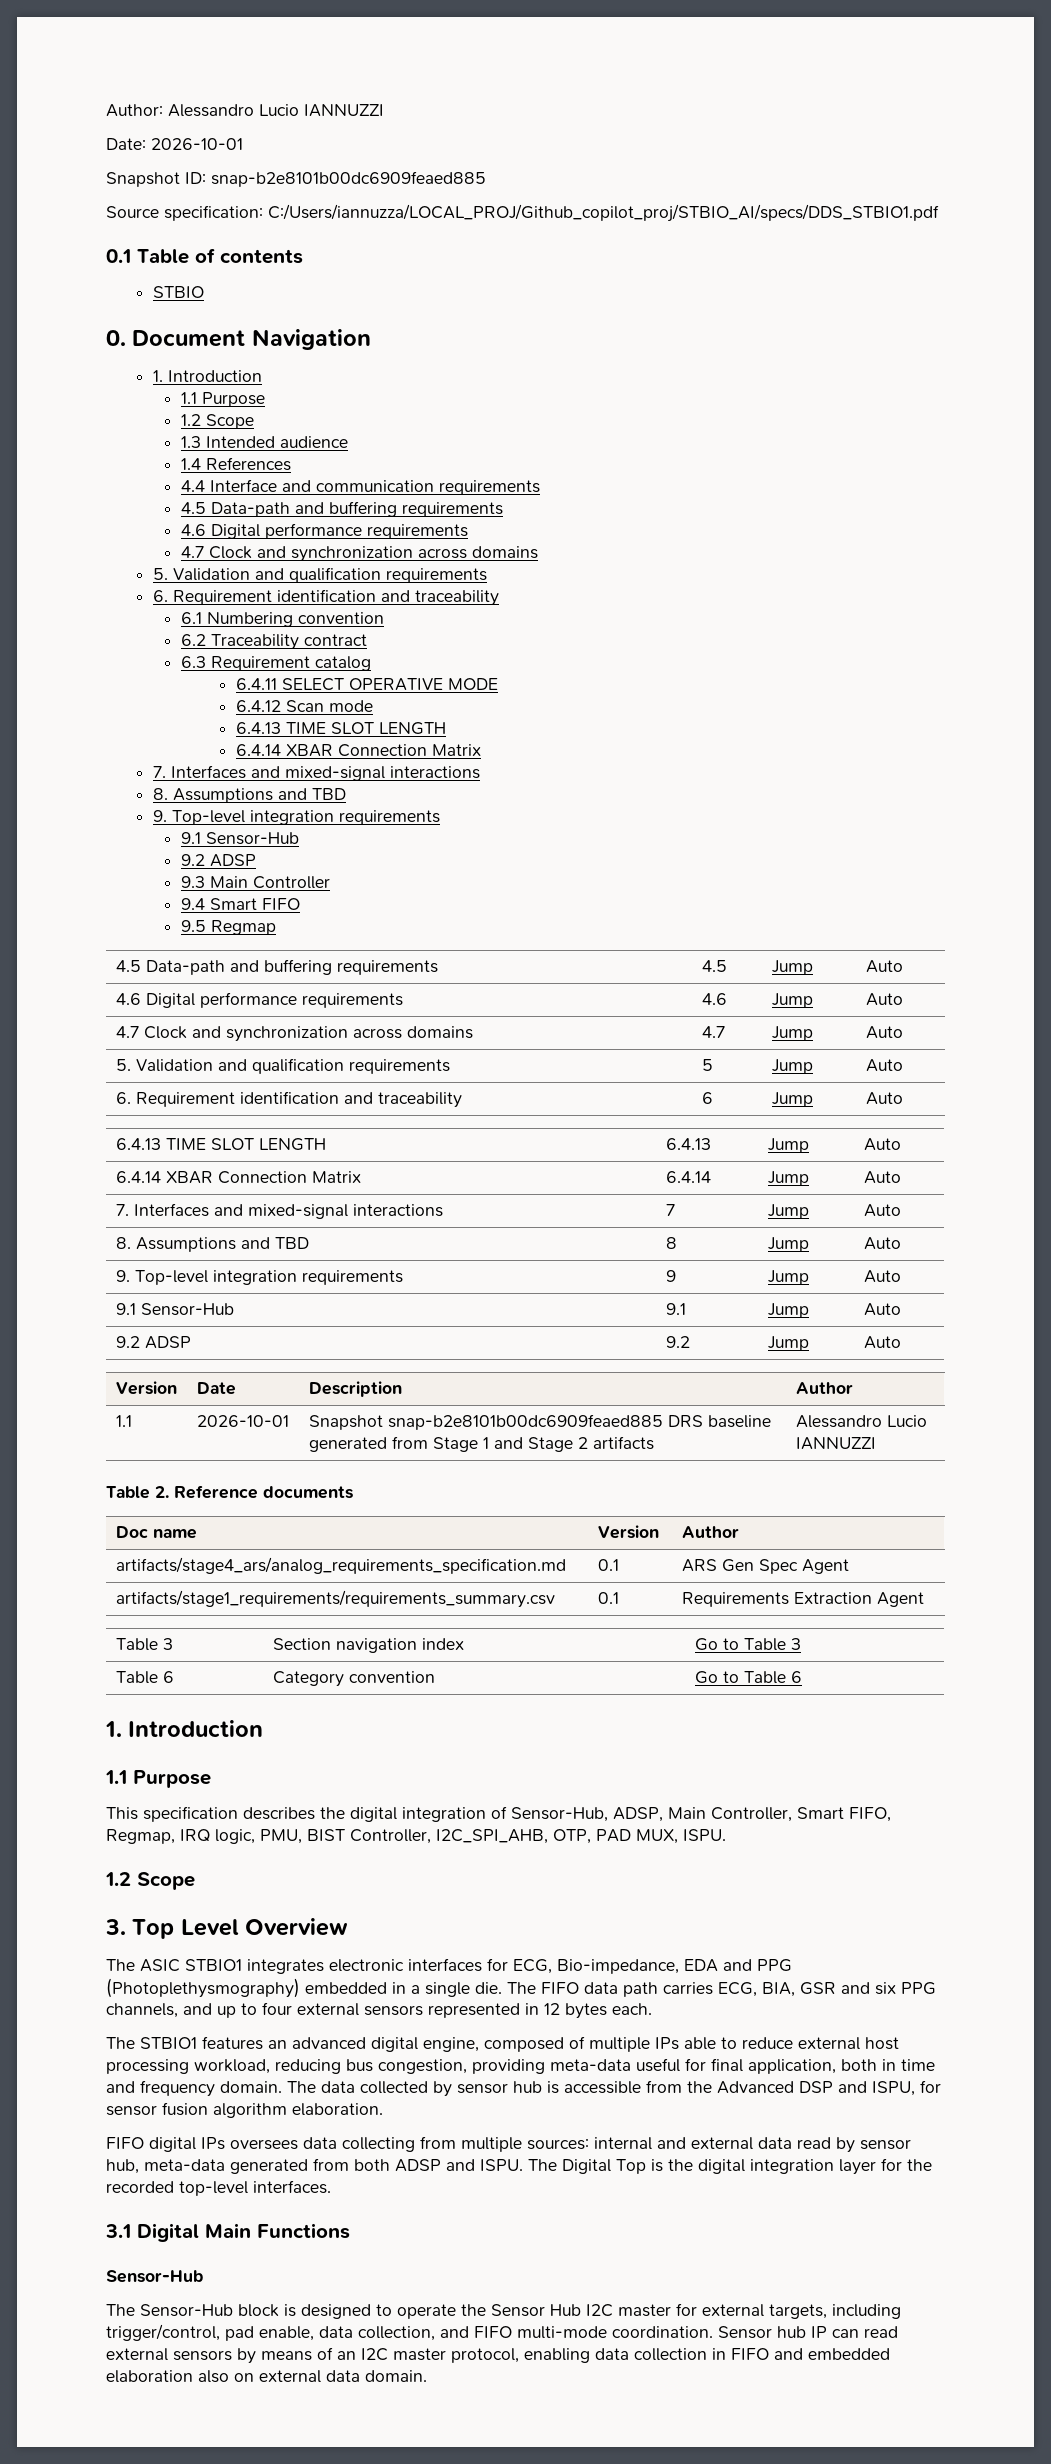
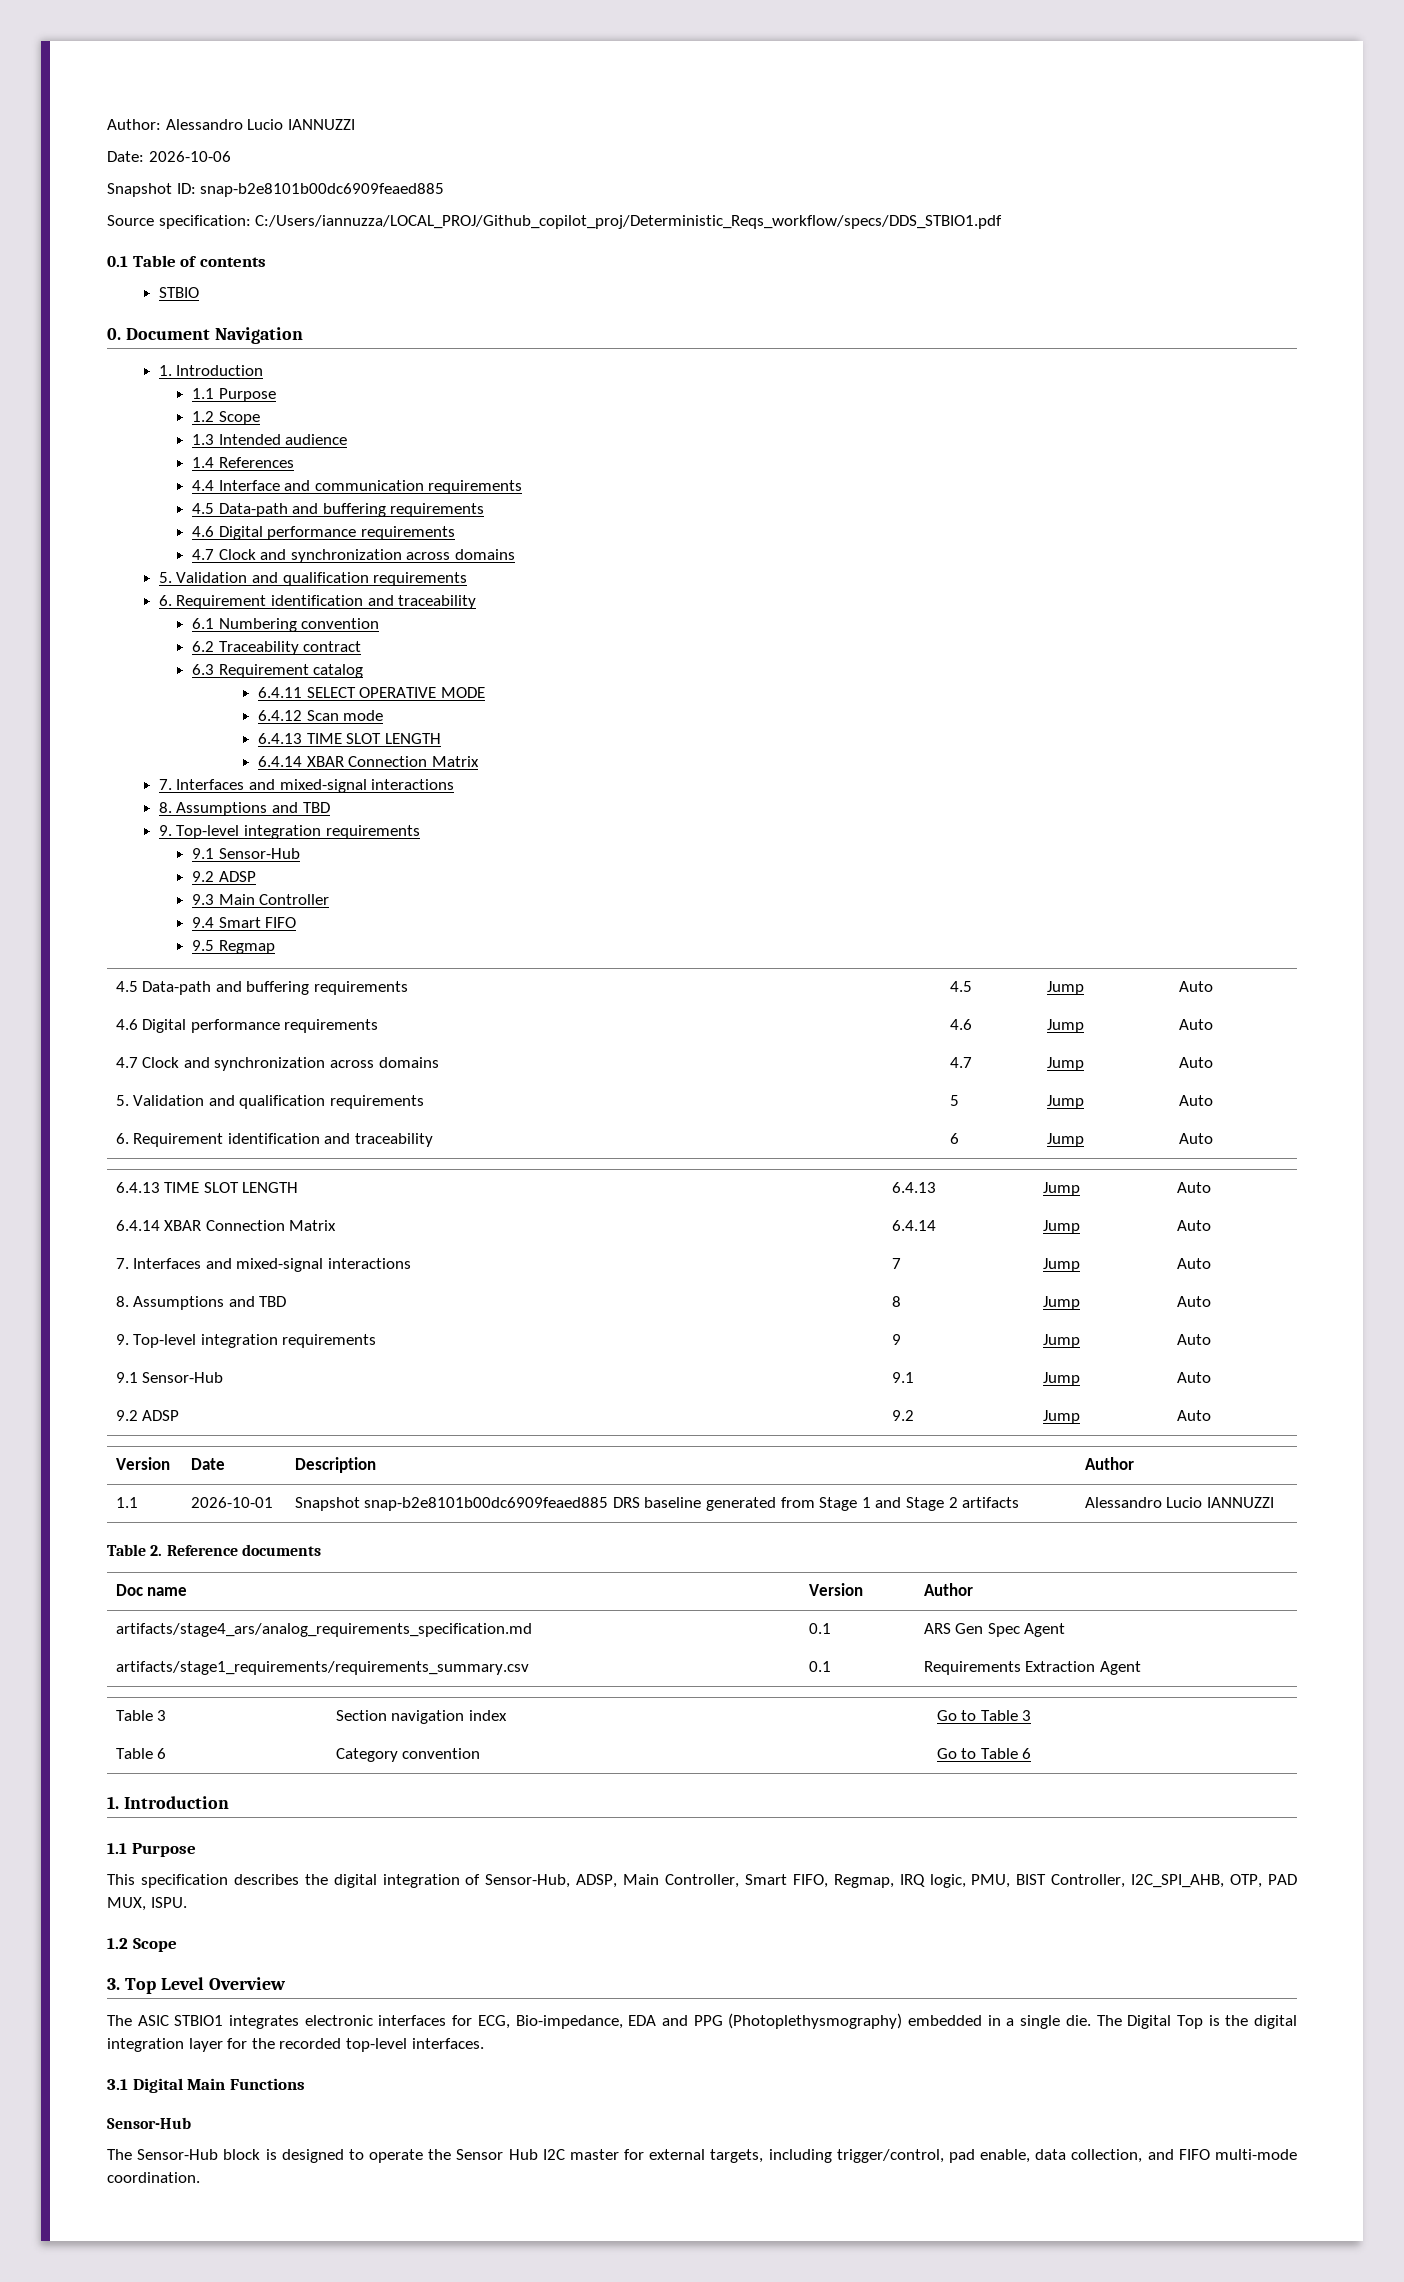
[151,138,243,150] 2026-10-01 -> [148,151,231,162] 2026-10-06
[268,204,939,222] C:/Users/iannuzza/LOCAL_PROJ/Github_copilot_proj/STBIO_AI/specs/DDS_STBIO1.pdf -> [255,215,1003,229] C:/Users/iannuzza/LOCAL_PROJ/Github_copilot_proj/Deterministic_Reqs_workflow/specs/DDS_STBIO1.pdf
[541,1982,936,1997] [106,2002,652,2019] [106,2036,899,2052] [106,2058,935,2074] [106,2080,941,2097] [106,2102,383,2118] [106,2136,911,2153] [106,2158,557,2174] FIFO data path carries ECG, BIA, GSR and six PPG channels, and up to four external sensors represented in 12 bytes each. // The STBIO1 features an advanced digital engine, composed of multiple IPs able to reduce external host processing workload, reducing bus congestion, providing meta-data useful for final application, both in time and frequency domain. The data collected by sensor hub is accessible from the Advanced DSP and ISPU, for sensor fusion algorithm elaboration. // FIFO digital IPs oversees data collecting from multiple sources: internal and external data read by sensor hub, meta-data generated from both ADSP and ISPU. The -> (1122, 2020) none
[718,2326,898,2339] [106,2347,890,2364] [106,2370,427,2383] Sensor hub IP can read external sensors by means of an I2C master protocol, enabling data collection in FIFO and embedded elaboration also on external data domain. -> (200, 2177) none

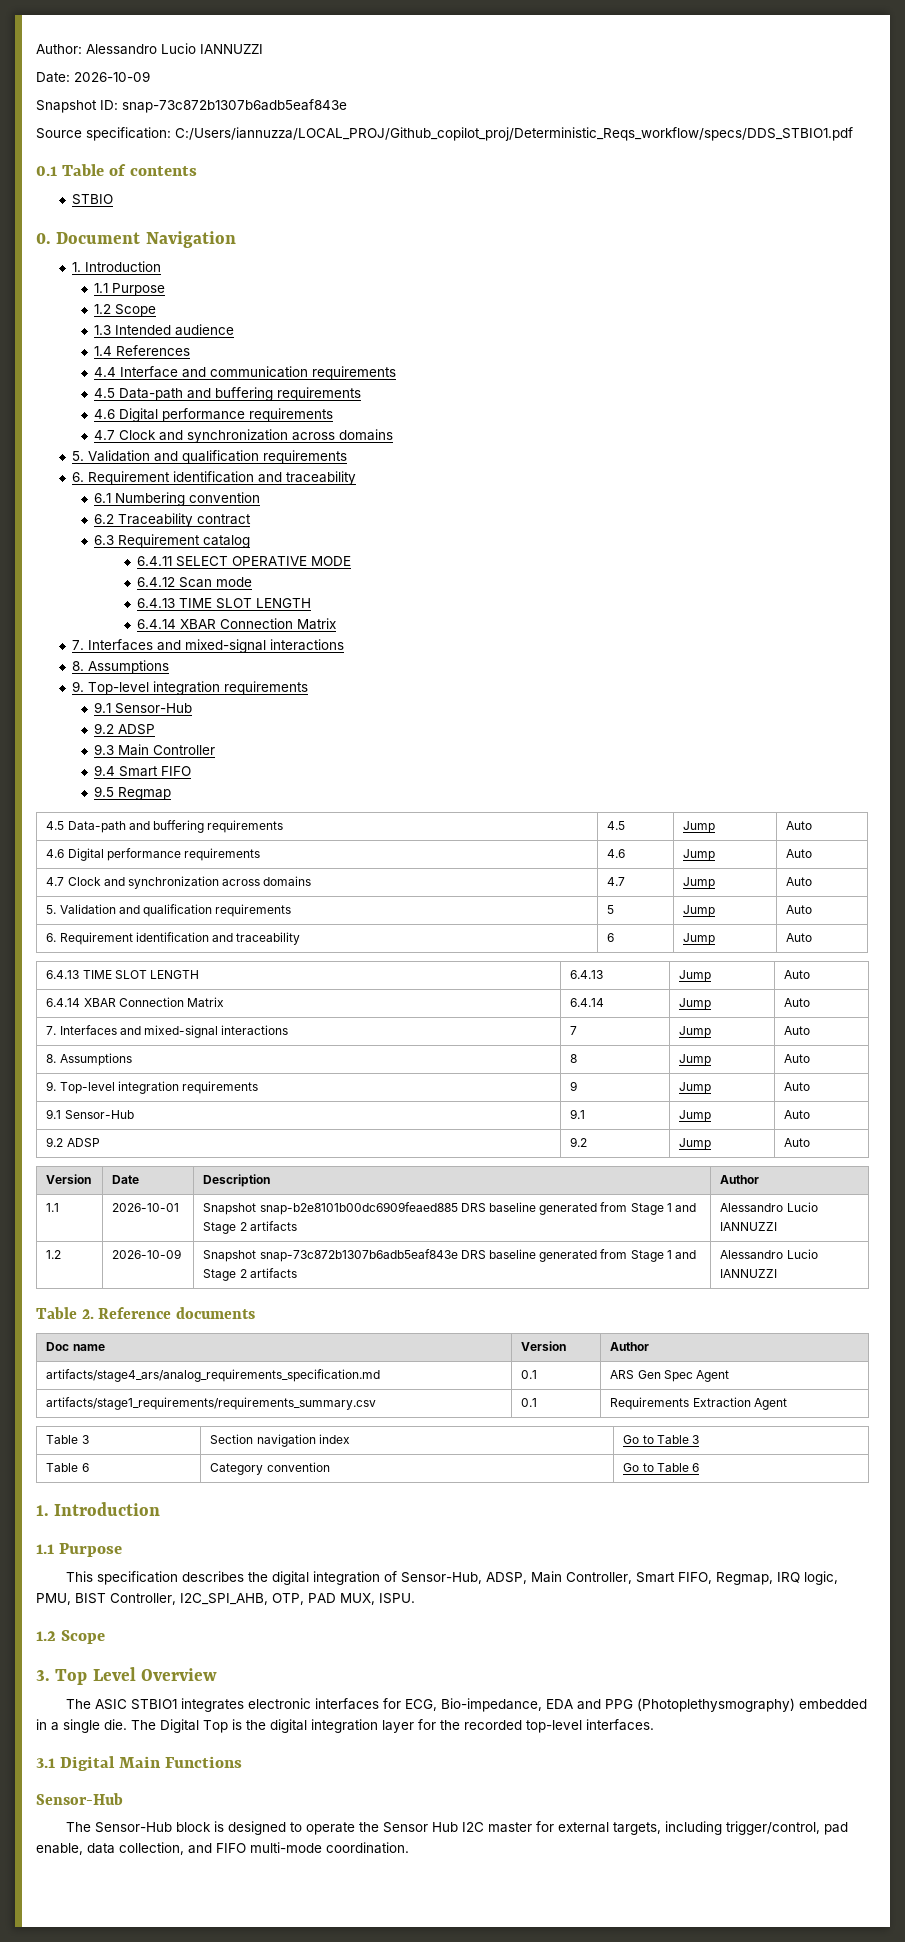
[148,151,231,162] 2026-10-06 -> [74,71,150,82] 2026-10-09
[200,183,445,197] snap-b2e8101b00dc6909feaed885 -> [122,99,347,113] snap-73c872b1307b6adb5eaf843e
[271,802,330,813] and TBD -> (170, 667) none
[228,1296,287,1307] and TBD -> (132, 1059) none
(1274, 1502) none -> [46,1250,62,1259] [112,1249,182,1259] [203,1249,697,1262] [203,1268,297,1281] [720,1249,818,1259] [720,1269,778,1278] // 1.2 | 2026-10-09 | Snapshot snap-73c872b1307b6adb5eaf843e DRS baseline generated from Stage 1 and Stage 2 artifacts | Alessandro Lucio IANNUZZI

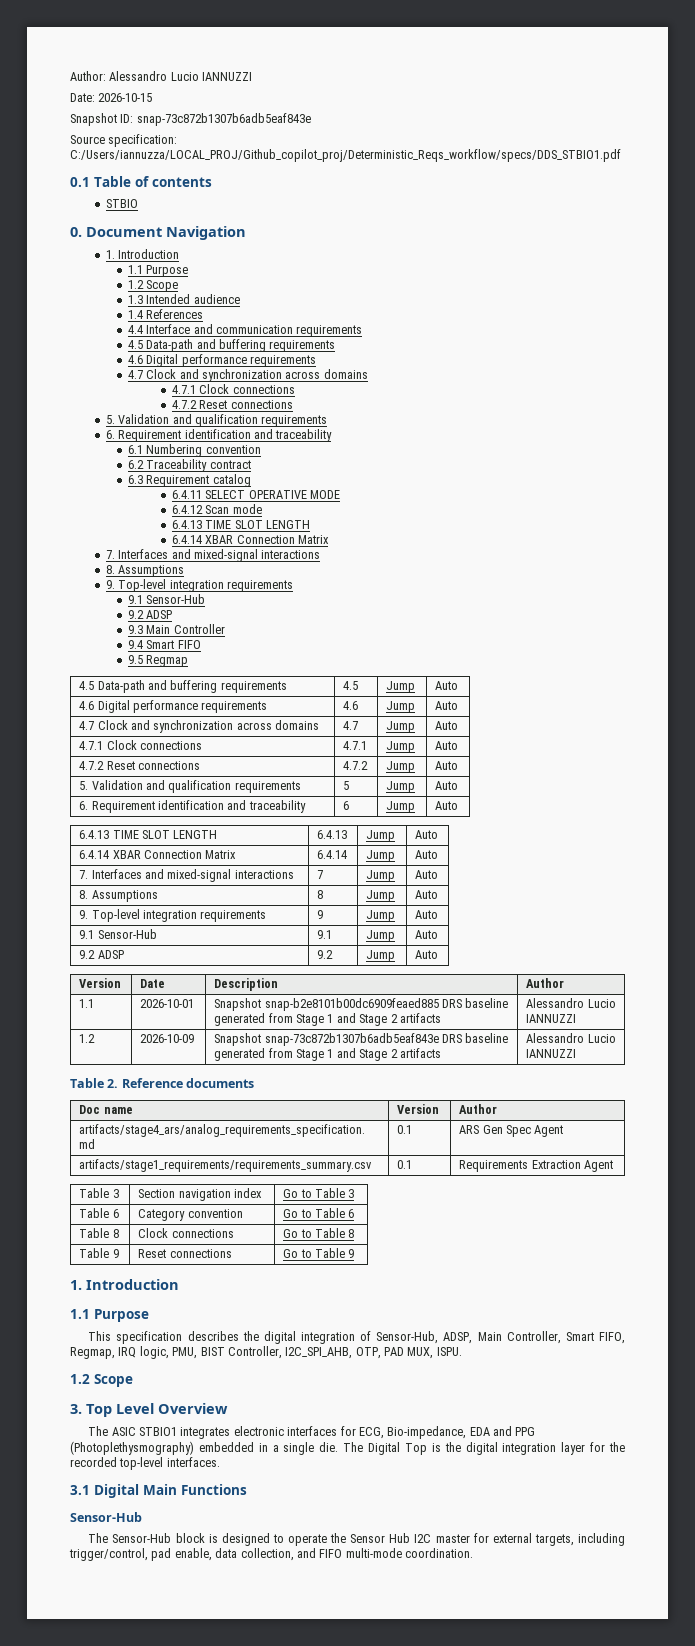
[74,71,150,82] 2026-10-09 -> [98,93,153,102] 2026-10-15
(394, 435) none -> [171,384,295,394] [171,400,293,409] // 4.7.1 Clock connections // 4.7.2 Reset connections
(813, 881) none -> [79,740,203,750] [343,741,368,750] [386,741,416,753] [435,741,459,750] [79,761,201,770] [343,761,369,770] [386,761,416,773] [435,761,459,770] // 4.7.1 Clock connections | 4.7.1 | Jump | Auto // 4.7.2 Reset connections | 4.7.2 | Jump | Auto
(699, 1467) none -> [79,1228,119,1238] [138,1228,234,1238] [283,1228,355,1238] [79,1248,119,1258] [138,1249,232,1258] [283,1248,355,1258] // Table 8 | Clock connections | Go to Table 8 // Table 9 | Reset connections | Go to Table 9

